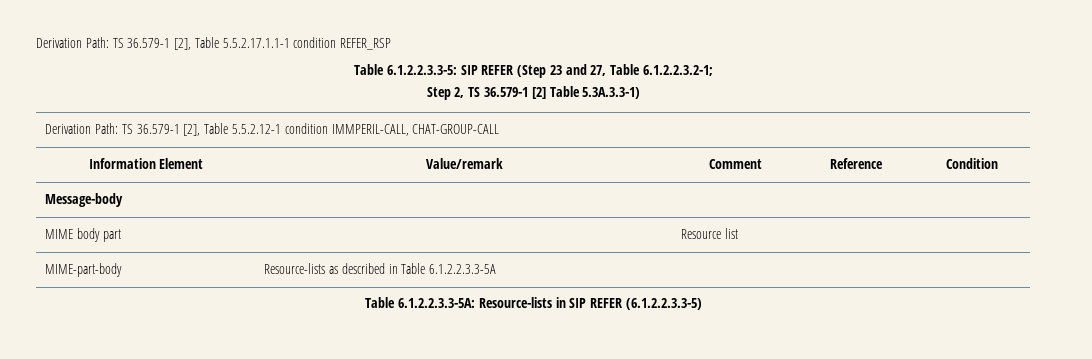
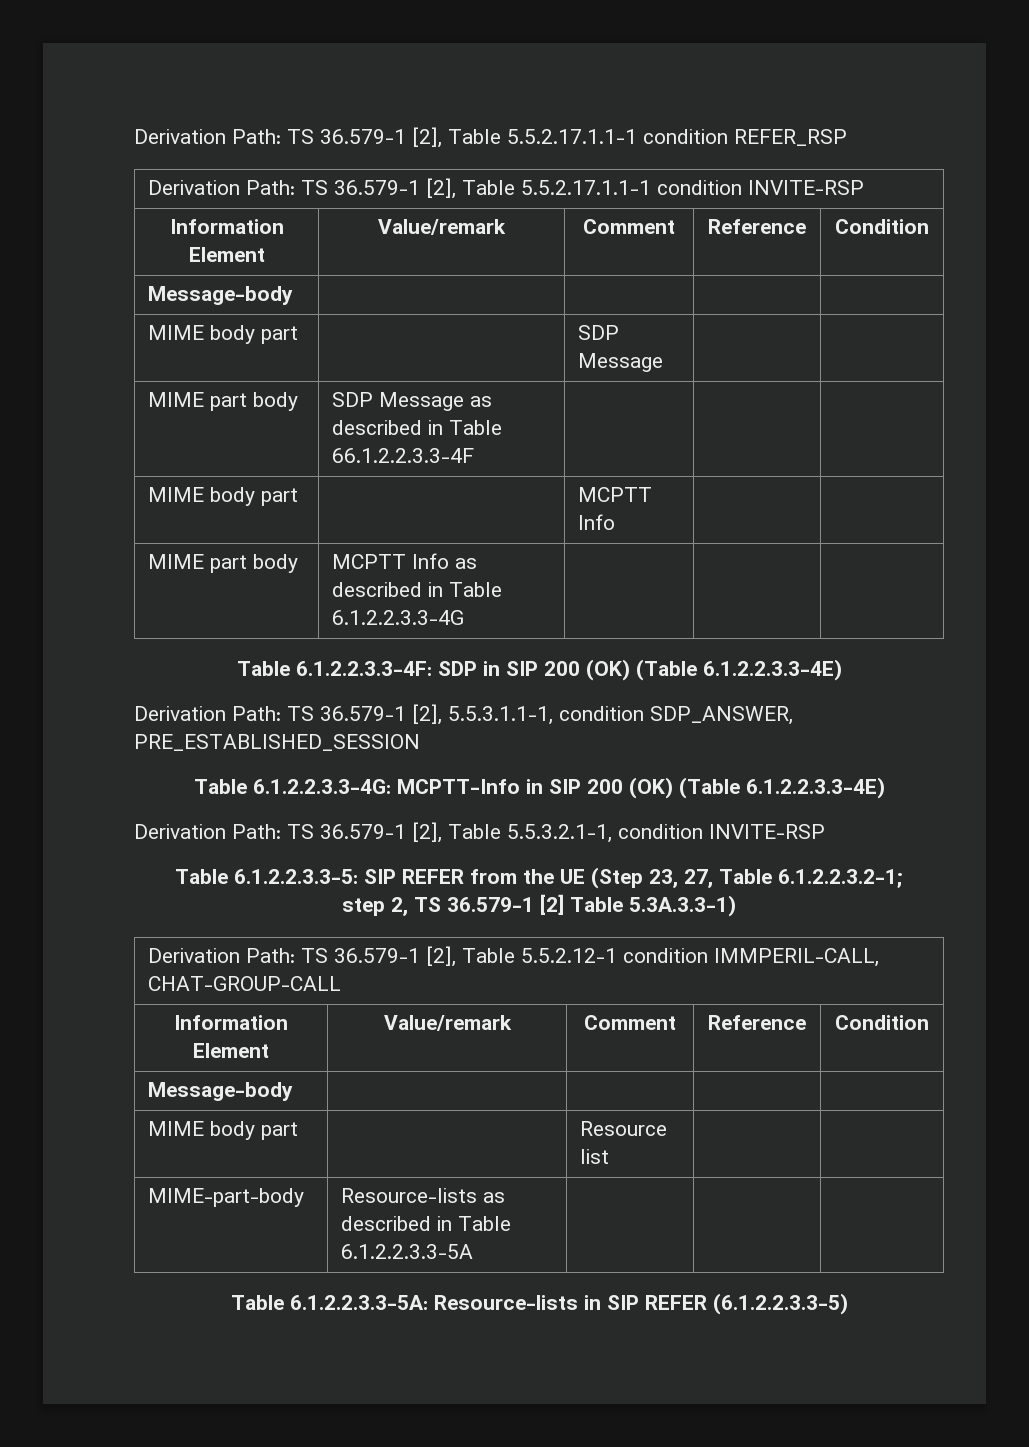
(392, 44) none -> [147,178,864,199] [169,219,284,234] [188,247,265,262] [378,219,506,235] [583,219,675,234] [708,219,806,234] [835,219,929,234] [147,286,293,305] [147,325,298,344] [577,325,619,340] [577,353,663,372] [147,392,298,411] [331,392,492,411] [331,420,502,435] [331,448,474,463] [147,487,298,506] [577,487,652,502] [577,514,615,530] [147,554,298,573] [331,553,477,569] [331,582,502,597] [331,610,464,625] [236,659,842,681] [134,704,793,725] [134,734,420,751] [193,777,885,799] [134,822,825,843] // Derivation Path: TS 36.579-1 [2], Table 5.5.2.17.1.1-1 condition INVITE-RSP // Information Element | Value/remark | Comment | Reference | Condition // Message-body | | | | // MIME body part | | SDP Message | | // MIME part body | SDP Message as described in Table 66.1.2.2.3.3-4F | | | // MIME body part | | MCPTT Info | | // MIME part body | MCPTT Info as described in Table 6.1.2.2.3.3-4G | | | // Table 6.1.2.2.3.3-4F: SDP in SIP 200 (OK) (Table 6.1.2.2.3.3-4E) // Derivation Path: TS 36.579-1 [2], 5.5.3.1.1-1, condition SDP_ANSWER, PRE_ESTABLISHED_SESSION // Table 6.1.2.2.3.3-4G: MCPTT-Info in SIP 200 (OK) (Table 6.1.2.2.3.3-4E) // Derivation Path: TS 36.579-1 [2], Table 5.5.3.2.1-1, condition INVITE-RSP
[517,64,587,78] (Step 23 and -> [470,867,678,889] from the UE (Step 23,
[426,87,451,100] Step -> [342,898,385,916] step

